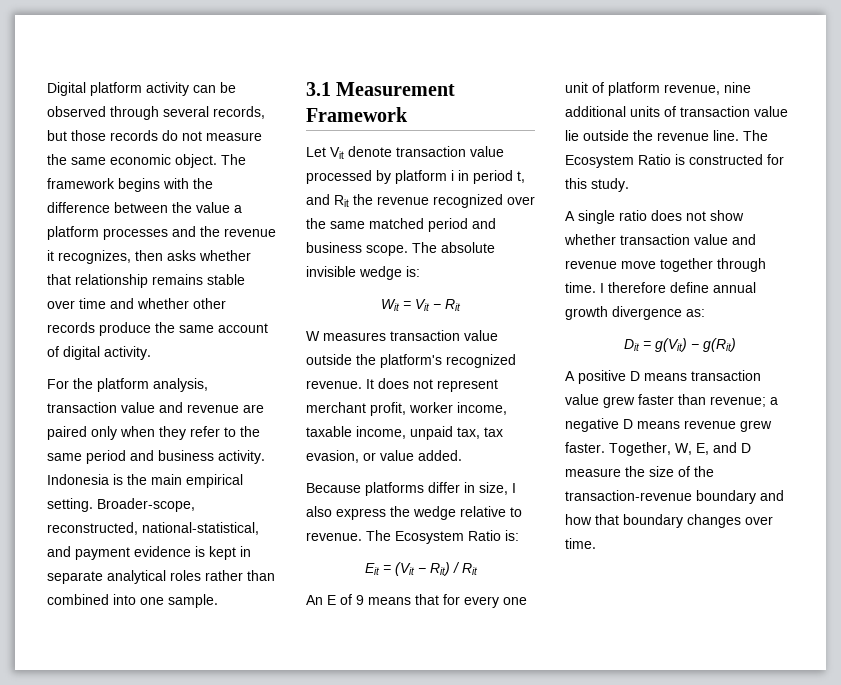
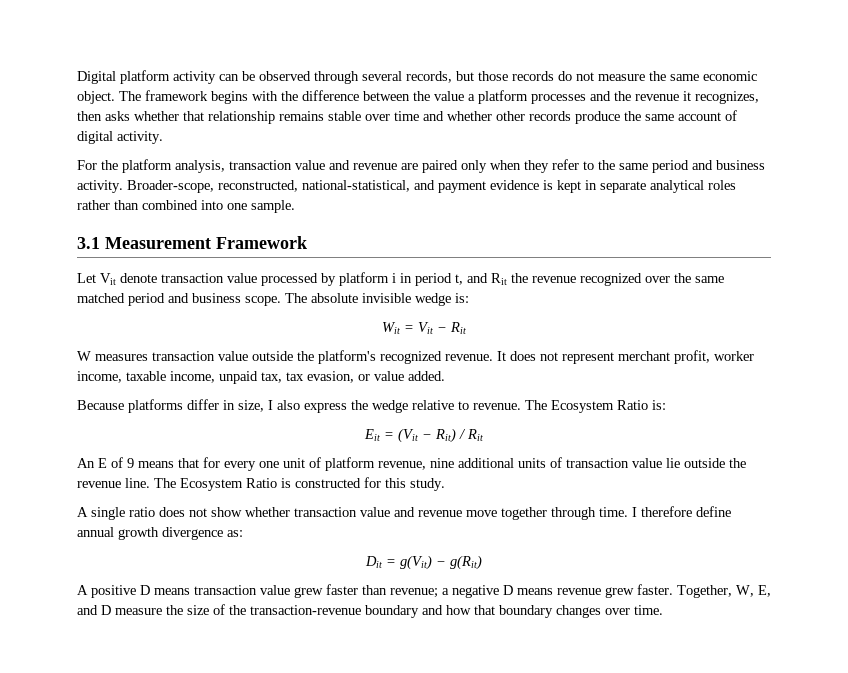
[47,474,243,488] [47,498,93,512] Indonesia is the main empirical setting. -> (123, 186) none

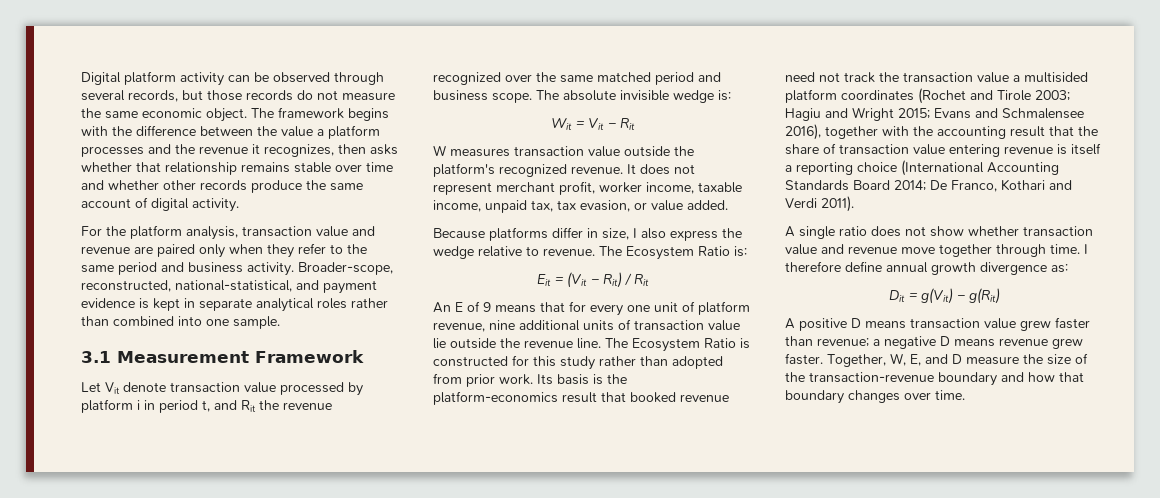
[410,478,445,491] study. -> [560,356,723,370] [433,373,627,387] [433,391,729,405] [785,72,1088,83] [785,88,1070,104] [785,107,1084,121] [785,124,1098,140] [785,143,1101,157] [785,160,1059,176] [785,179,1072,192] [785,196,854,212] study rather than adopted from prior work. Its basis is the platform-economics result that booked revenue need not track the transaction value a multisided platform coordinates (Rochet and Tirole 2003; Hagiu and Wright 2015; Evans and Schmalensee 2016), together with the accounting result that the share of transaction value entering revenue is itself a reporting choice (International Accounting Standards Board 2014; De Franco, Kothari and Verdi 2011).

